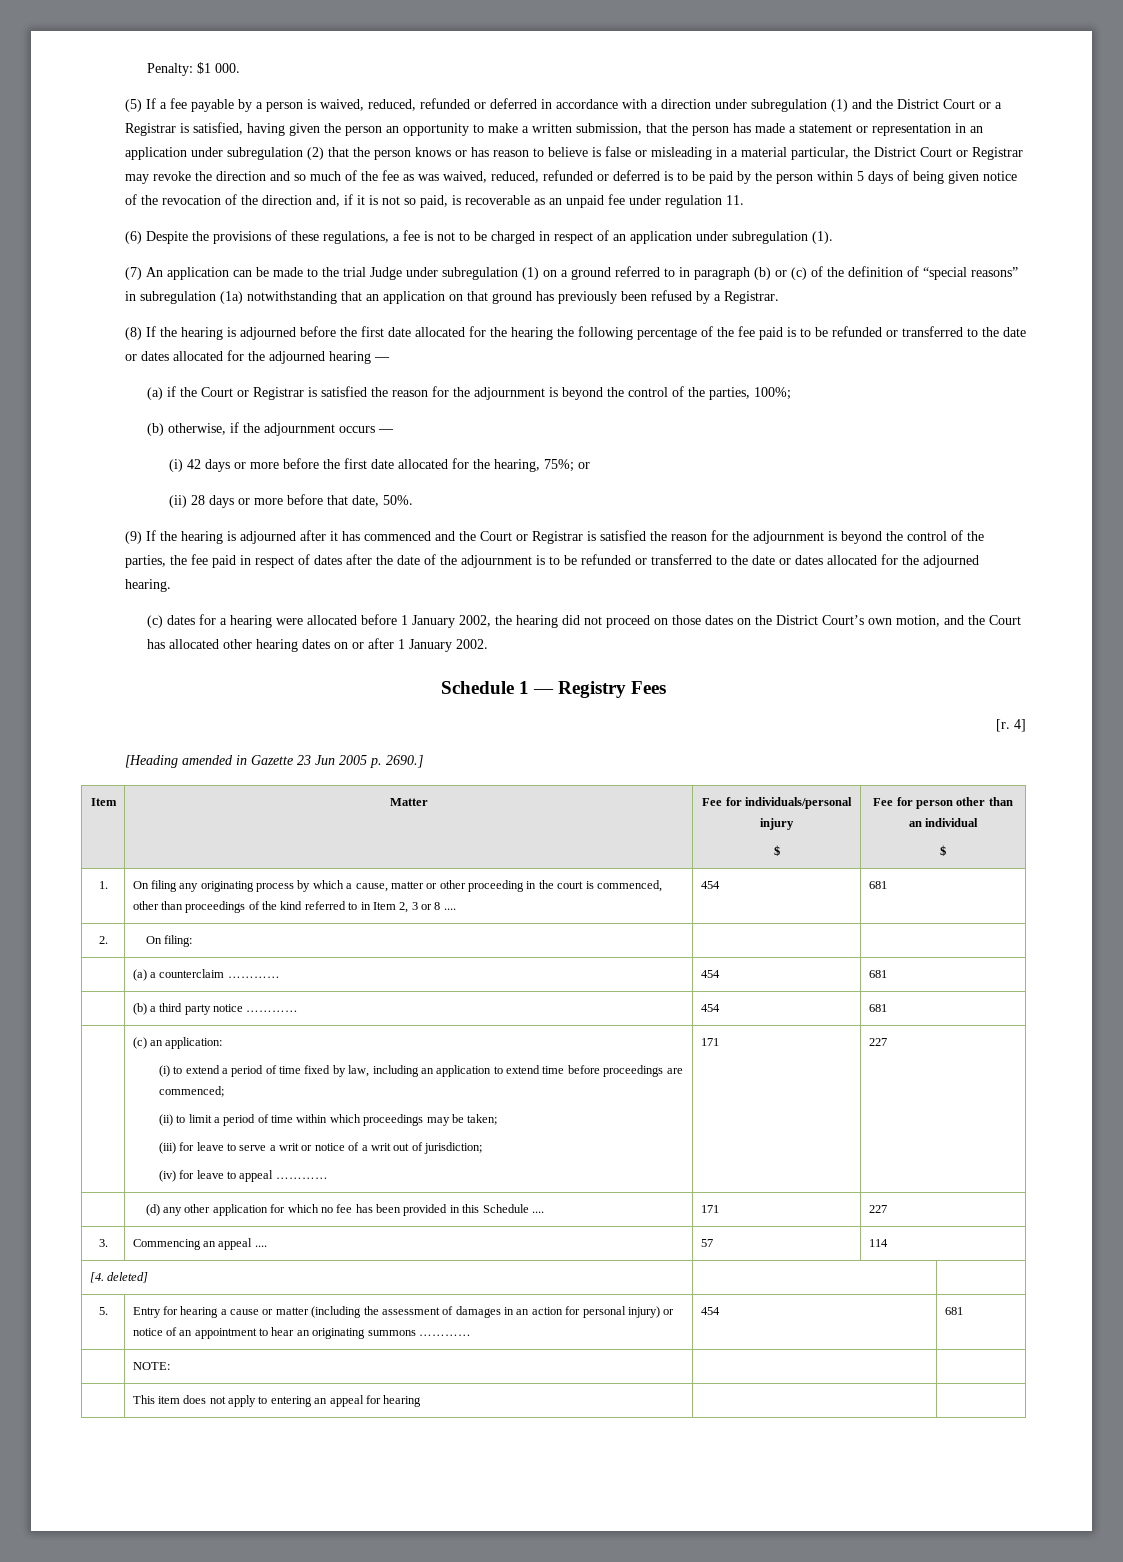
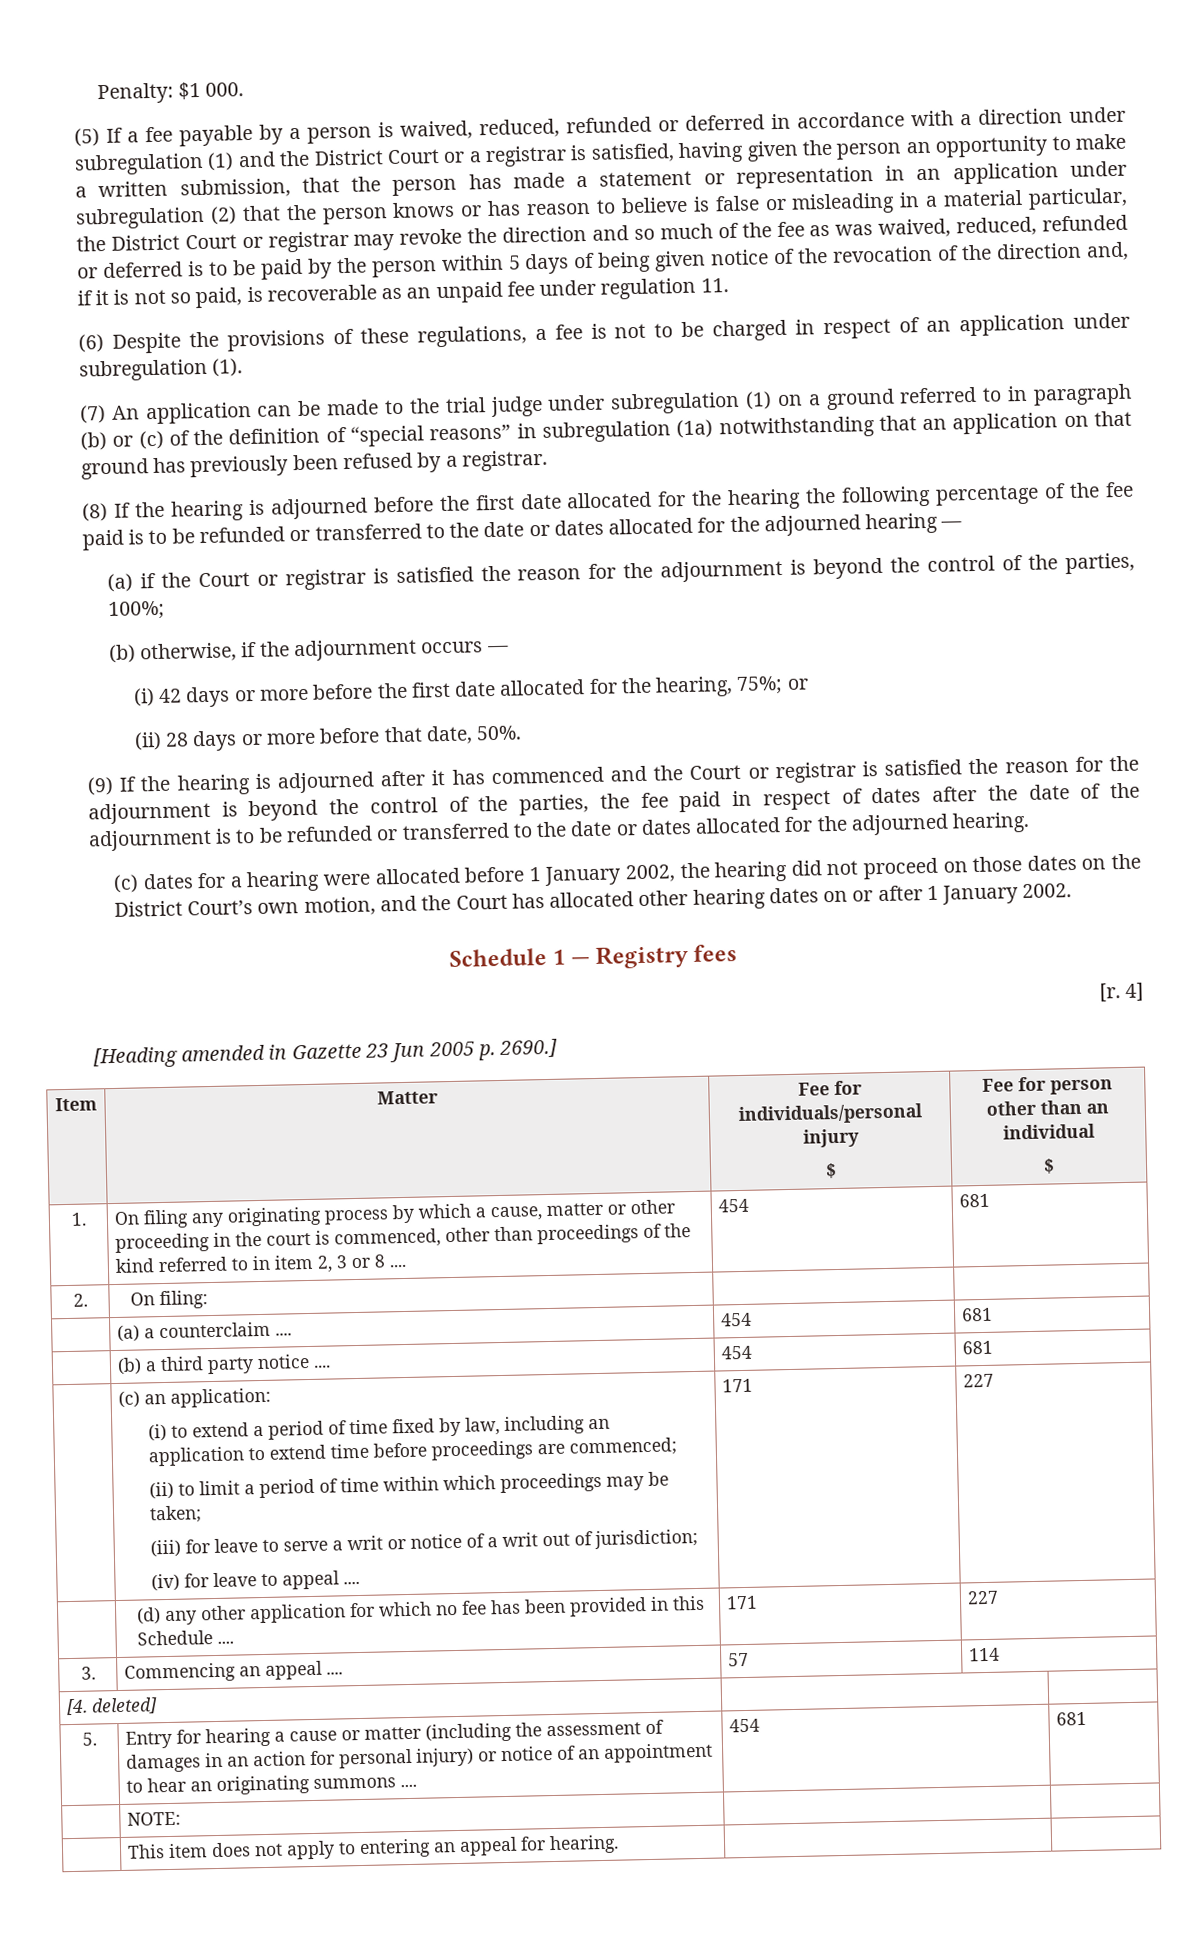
[124,123,176,136] Registrar -> [485,145,568,168] registrar
[971,147,1023,160] Registrar -> [267,230,349,253] registrar
[369,267,402,280] Judge -> [489,395,543,418] judge
[723,291,779,304] Registrar. -> [461,449,548,472] registrar.
[252,387,304,400] Registrar -> [284,568,366,591] registrar
[531,531,583,544] Registrar -> [774,761,856,784] registrar
[631,681,667,694] Fees -> [693,944,738,962] fees
[372,902,396,910] Item -> [274,1254,315,1270] item
[227,976,280,978] ………… -> [275,1332,293,1336] ....
[246,1010,299,1012] ………… -> [313,1364,332,1368] ....
[275,1177,328,1179] ………… -> [342,1580,360,1585] ....
[418,1334,471,1336] ………… -> [400,1783,418,1788] ....
[383,1395,422,1407] hearing -> [549,1834,620,1855] hearing.

